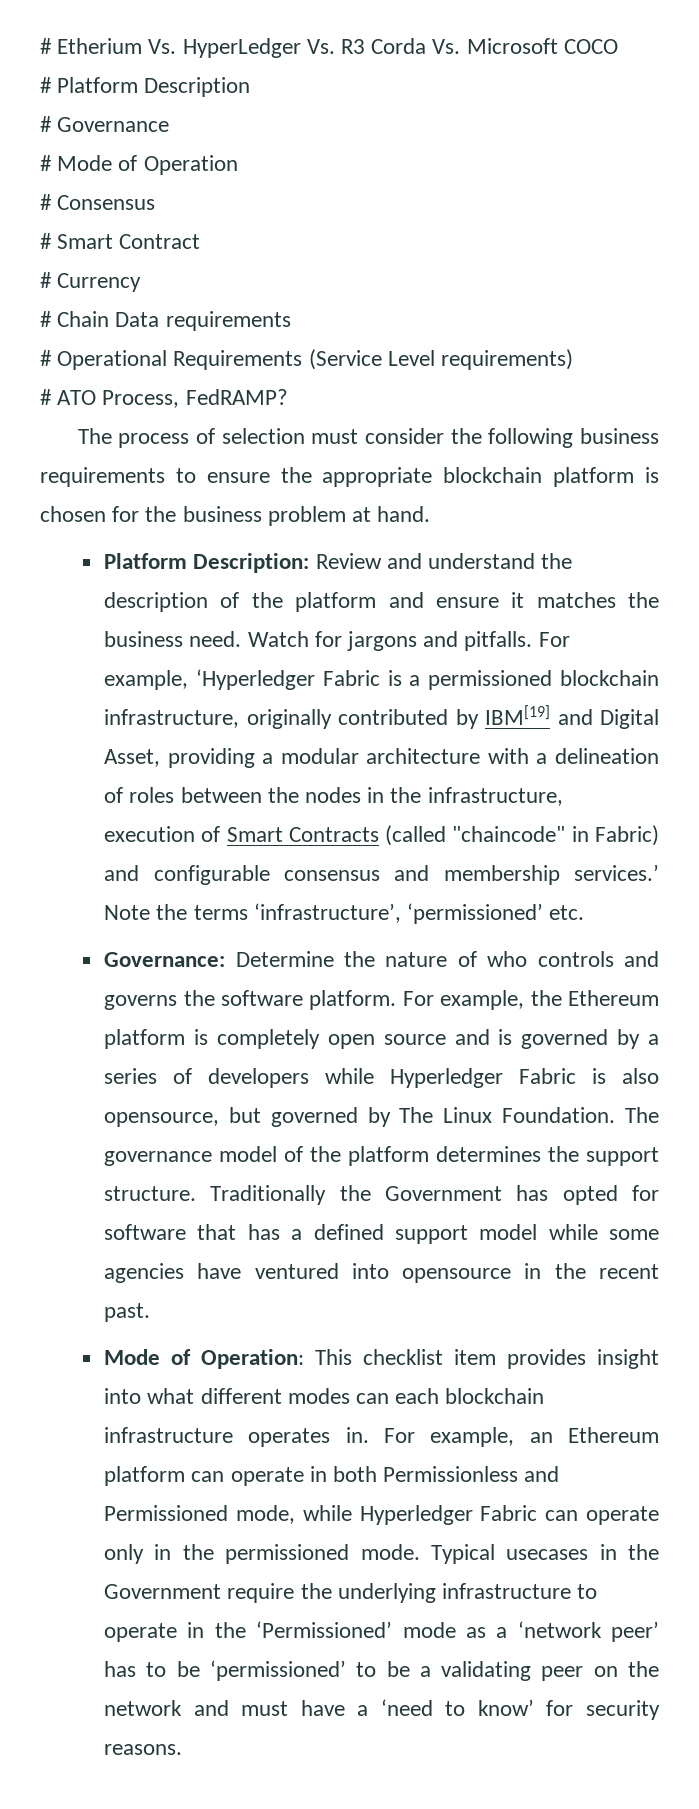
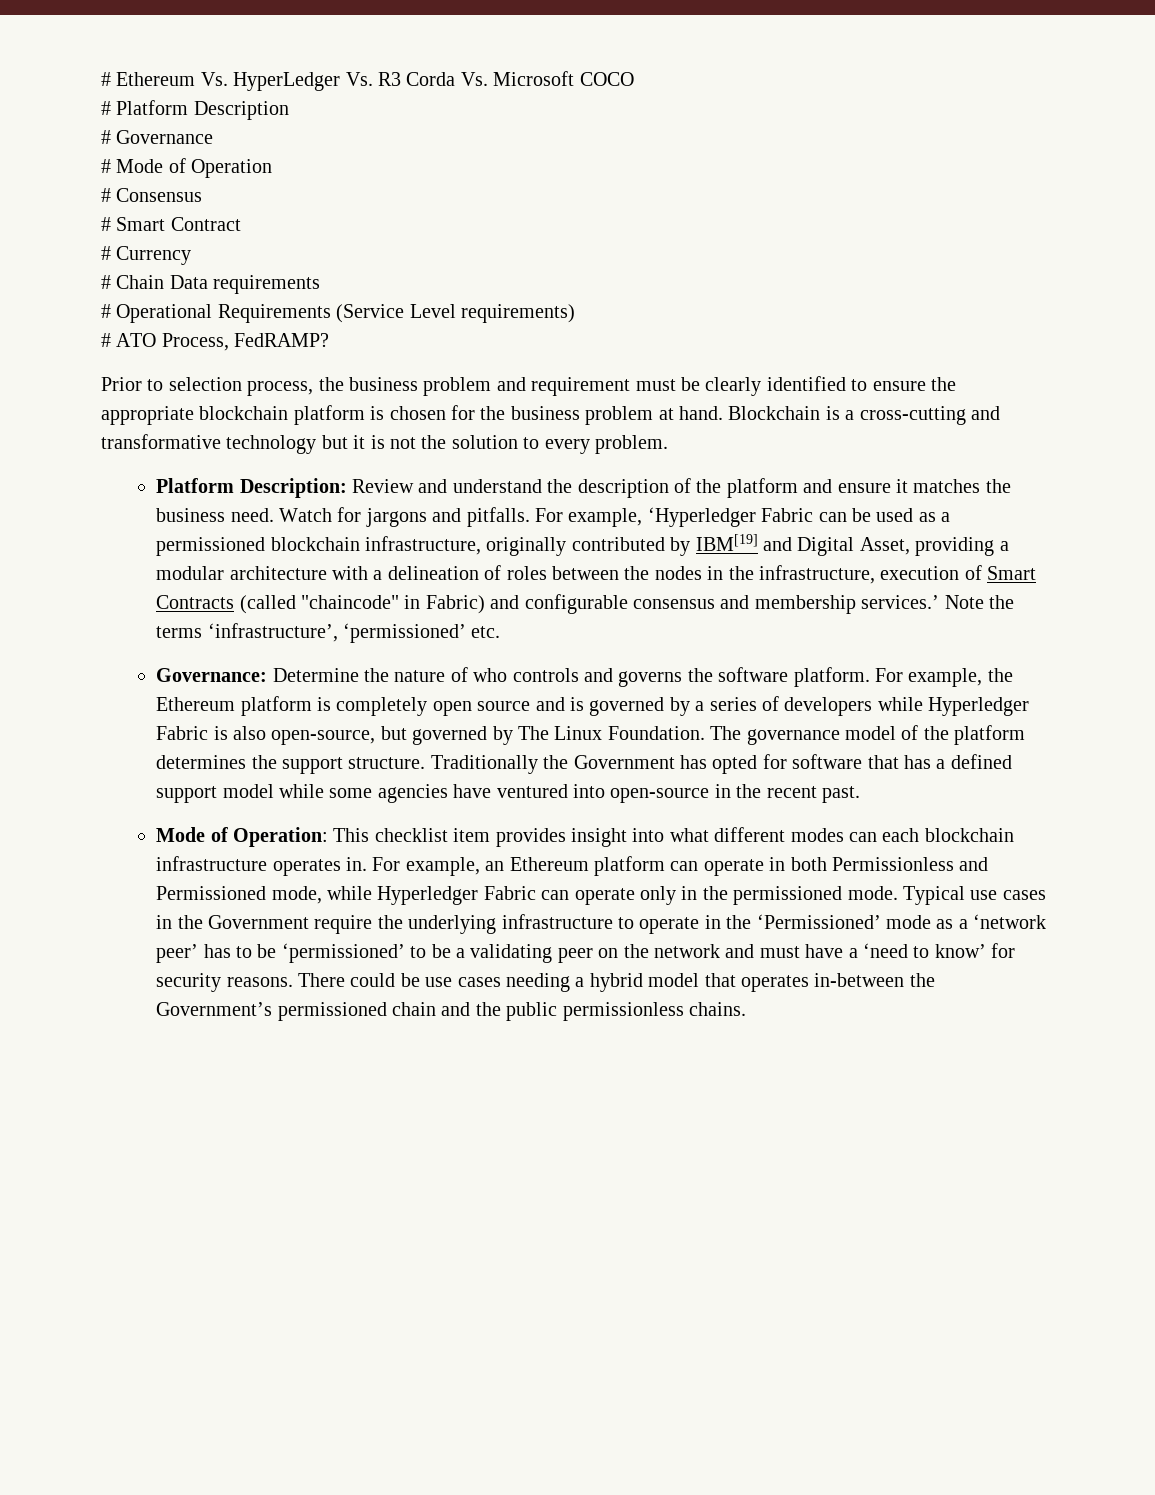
[40,38,143,54] # Etherium -> [101,72,196,86] # Ethereum
[77,428,659,448] [40,467,165,487] The process of selection must consider the following business requirements -> [101,376,846,396] Prior to selection process, the business problem and requirement must be clearly identified
(431, 514) none -> [728,406,1000,425] [101,434,668,454] Blockchain is a cross-cutting and transformative technology but it is not the solution to every problem.
[387,670,402,686] is -> [818,508,936,522] can be used as
[104,1112,220,1127] opensource, -> [271,730,376,745] open-source,
[402,1268,512,1283] opensource -> [610,788,710,803] open-source
[506,1549,589,1560] usecases -> [970,890,1046,900] use cases
(183, 1749) none -> [298,973,935,992] [156,1002,747,1021] There could be use cases needing a hybrid model that operates in-between the Government’s permissioned chain and the public permissionless chains.

